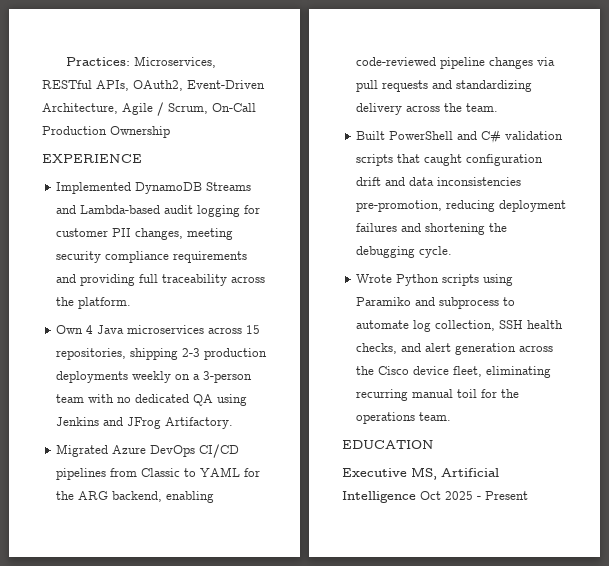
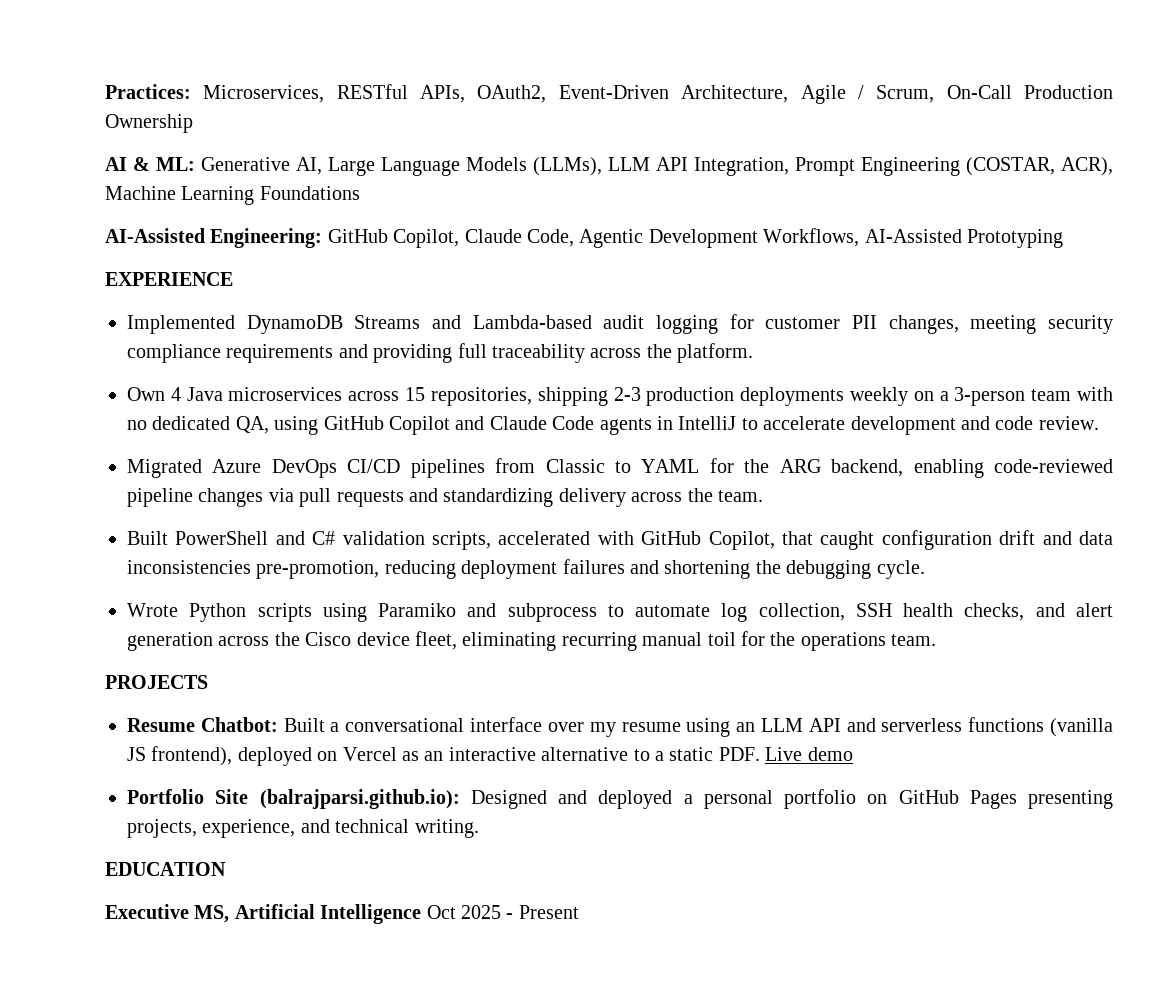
(170, 132) none -> [105,157,1113,176] [105,186,360,205] [105,228,1063,248] // AI & ML: Generative AI, Large Language Models (LLMs), LLM API Integration, Prompt Engineering (COSTAR, ACR), Machine Learning Foundations // AI-Assisted Engineering: GitHub Copilot, Claude Code, Agentic Development Workflows, AI-Assisted Prototyping
[193,394,248,406] [56,417,234,429] QA using Jenkins and JFrog Artifactory. -> [235,416,1099,435] QA, using GitHub Copilot and Claude Code agents in IntelliJ to accelerate development and code review.
[356,154,394,166] scripts -> [432,531,775,550] scripts, accelerated with GitHub Copilot,
(452, 416) none -> [105,675,208,689] [127,717,1113,737] [127,746,853,766] [127,789,1113,809] [127,819,479,838] // PROJECTS // Resume Chatbot: Built a conversational interface over my resume using an LLM API and serverless functions (vanilla JS frontend), deployed on Vercel as an interactive alternative to a static PDF. Live demo // Portfolio Site (balrajparsi.github.io): Designed and deployed a personal portfolio on GitHub Pages presenting projects, experience, and technical writing.

